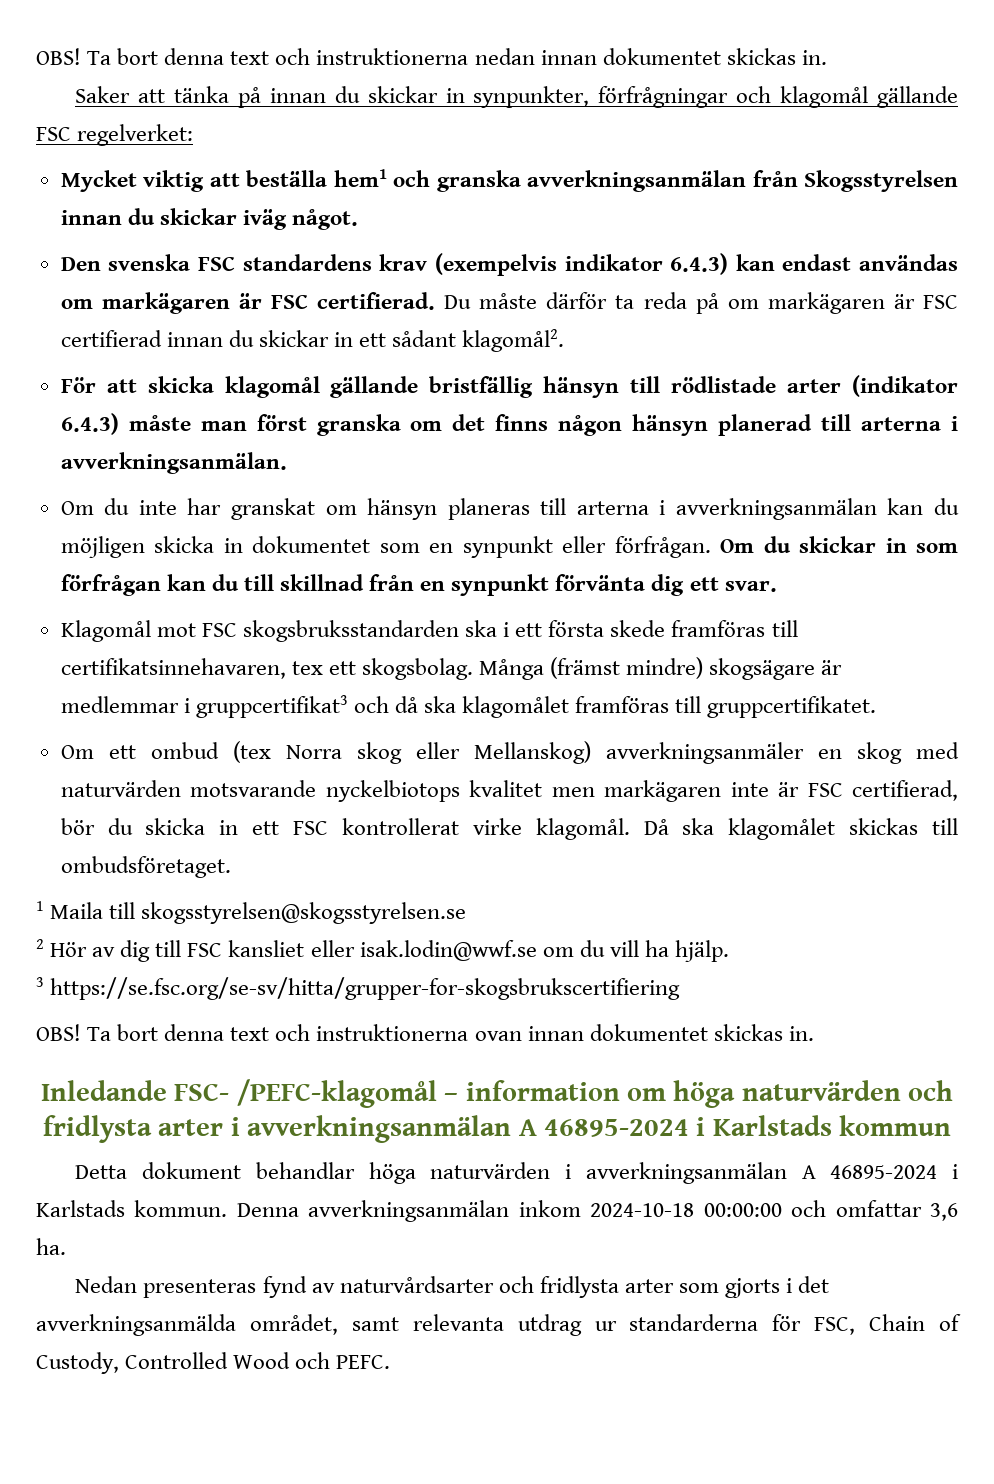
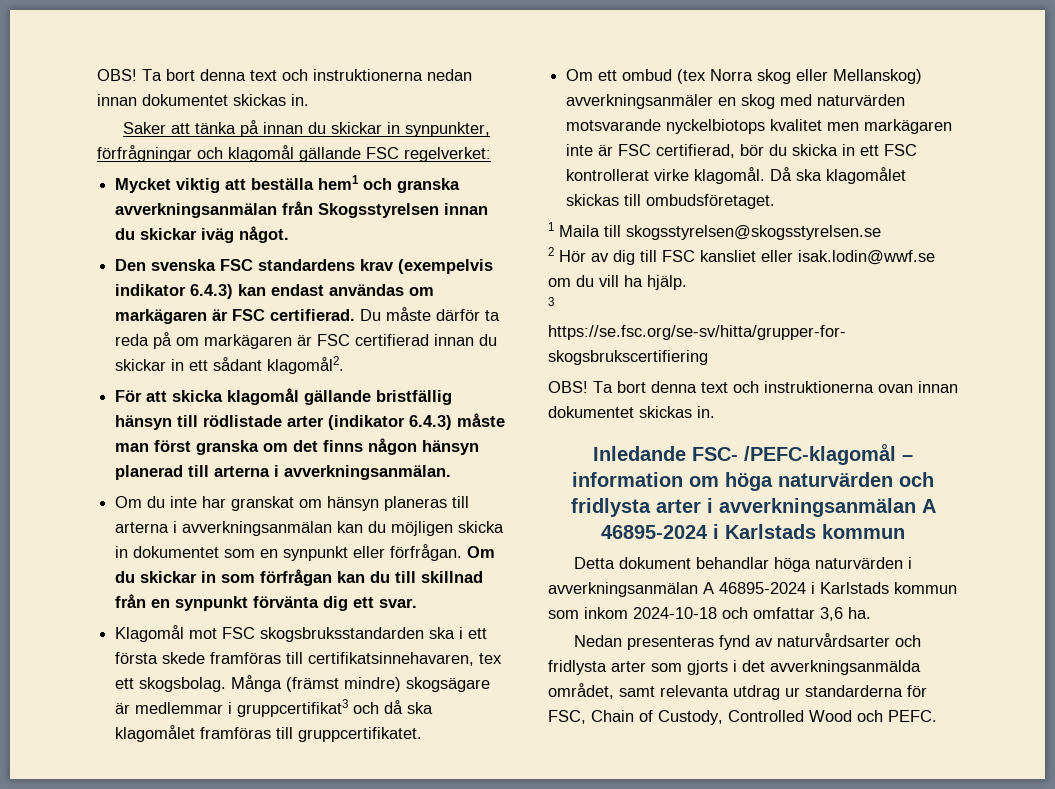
[134,1200,510,1222] kommun. Denna avverkningsanmälan -> [894,582,957,594] [548,610,579,619] kommun som
[703,1203,782,1217] 00:00:00 -> (717, 613) none

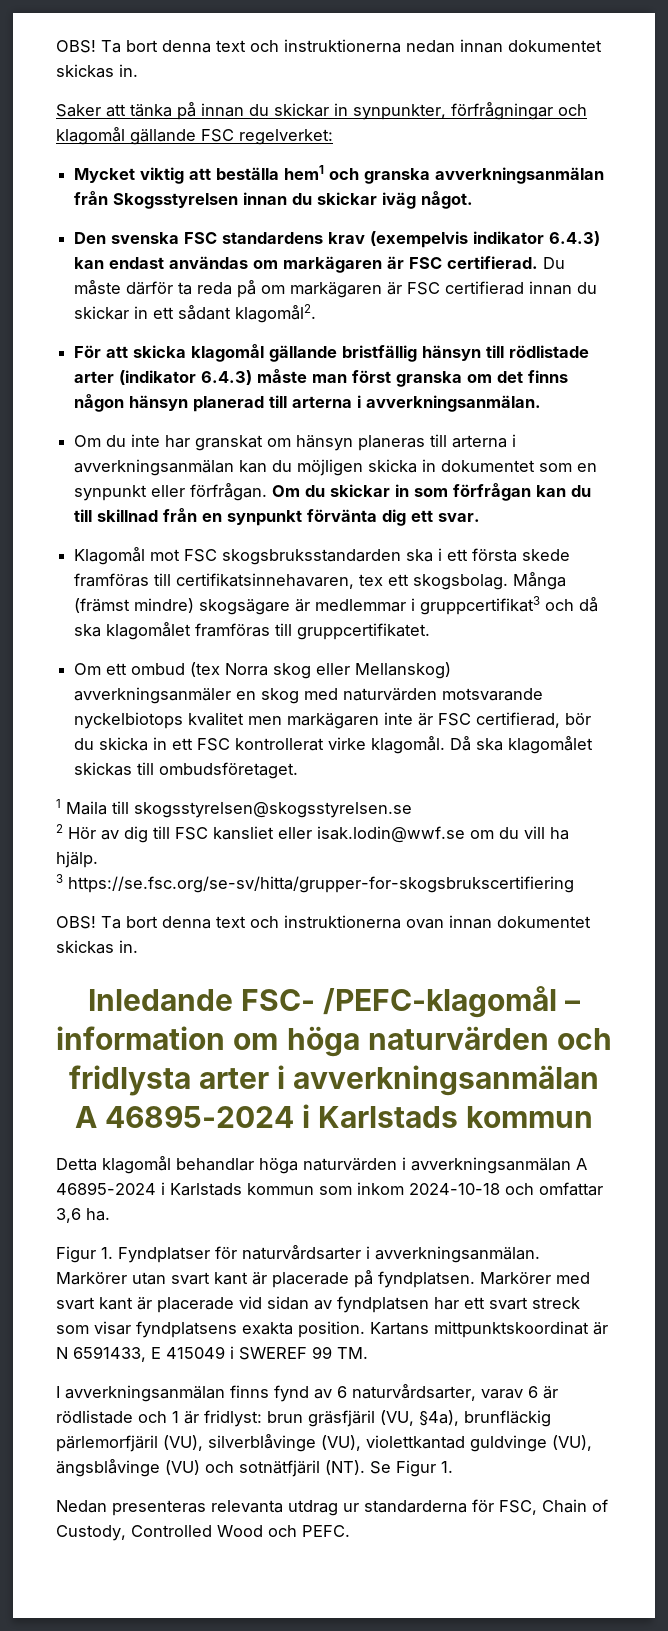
[619,557,692,569] dokument -> [102,1156,171,1174] klagomål
[574,633,922,650] [548,660,921,675] [548,683,655,699] Nedan presenteras fynd av naturvårdsarter och fridlysta arter som gjorts i det avverkningsanmälda området, samt -> [56,1245,540,1263] [56,1270,590,1288] [56,1296,580,1313] [56,1321,608,1338] [56,1346,368,1362] [56,1384,558,1402] [56,1410,551,1427] [56,1434,592,1452] [56,1459,453,1477] [56,1500,206,1516] Figur 1. Fyndplatser för naturvårdsarter i avverkningsanmälan. Markörer utan svart kant är placerade på fyndplatsen. Markörer med svart kant är placerade vid sidan av fyndplatsen har ett svart streck som visar fyndplatsens exakta position. Kartans mittpunktskoordinat är N 6591433, E 415049 i SWEREF 99 TM. // I avverkningsanmälan finns fynd av 6 naturvårdsarter, varav 6 är rödlistade och 1 är fridlyst: brun gräsfjäril (VU, §4a), brunfläckig pärlemorfjäril (VU), silverblåvinge (VU), violettkantad guldvinge (VU), ängsblåvinge (VU) och sotnätfjäril (NT). Se Figur 1. // Nedan presenteras

